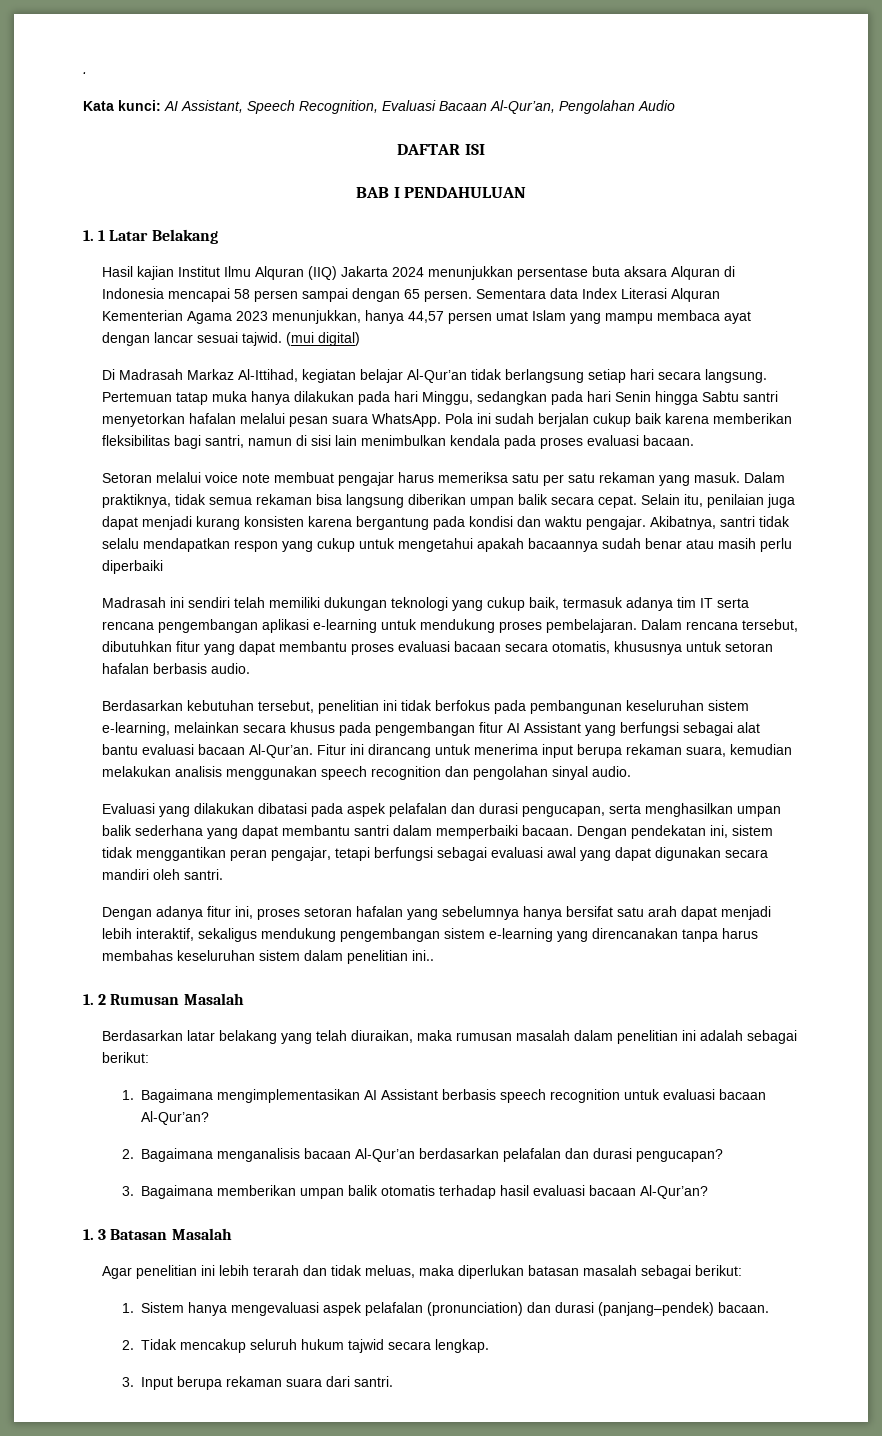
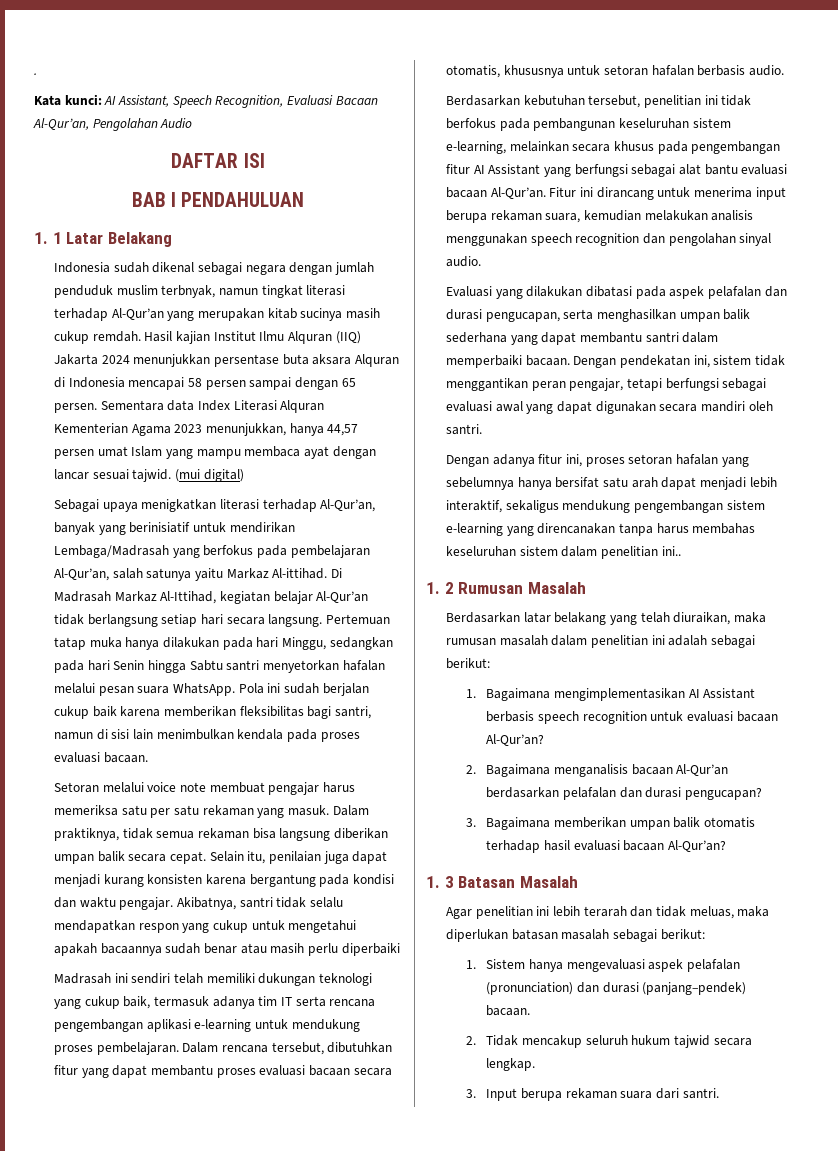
(218, 236) none -> [54,262,375,275] [54,285,346,298] [54,308,381,321] [54,331,141,344] Indonesia sudah dikenal sebagai negara dengan jumlah penduduk muslim terbnyak, namun tingkat literasi terhadap Al-Qur’an yang merupakan kitab sucinya masih cukup remdah.
(361, 339) none -> [54,499,376,512] [54,522,295,535] [54,545,370,558] [54,568,328,581] Sebagai upaya menigkatkan literasi terhadap Al-Qur’an, banyak yang berinisiatif untuk mendirikan Lembaga/Madrasah yang berfokus pada pembelajaran Al-Qur’an, salah satunya yaitu Markaz Al-ittihad.

